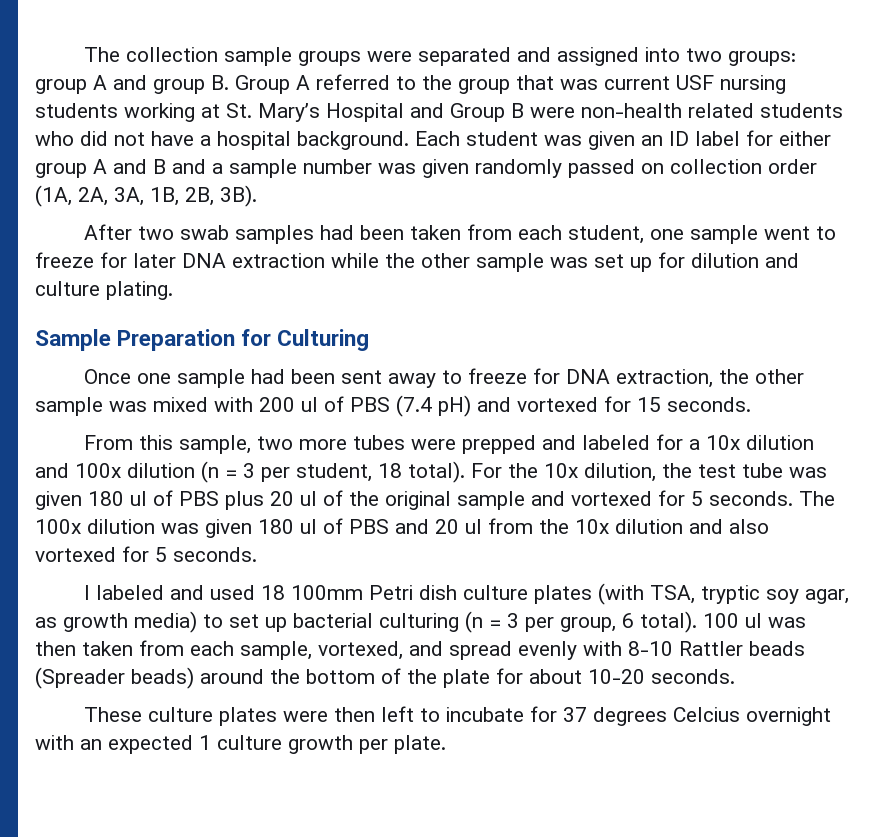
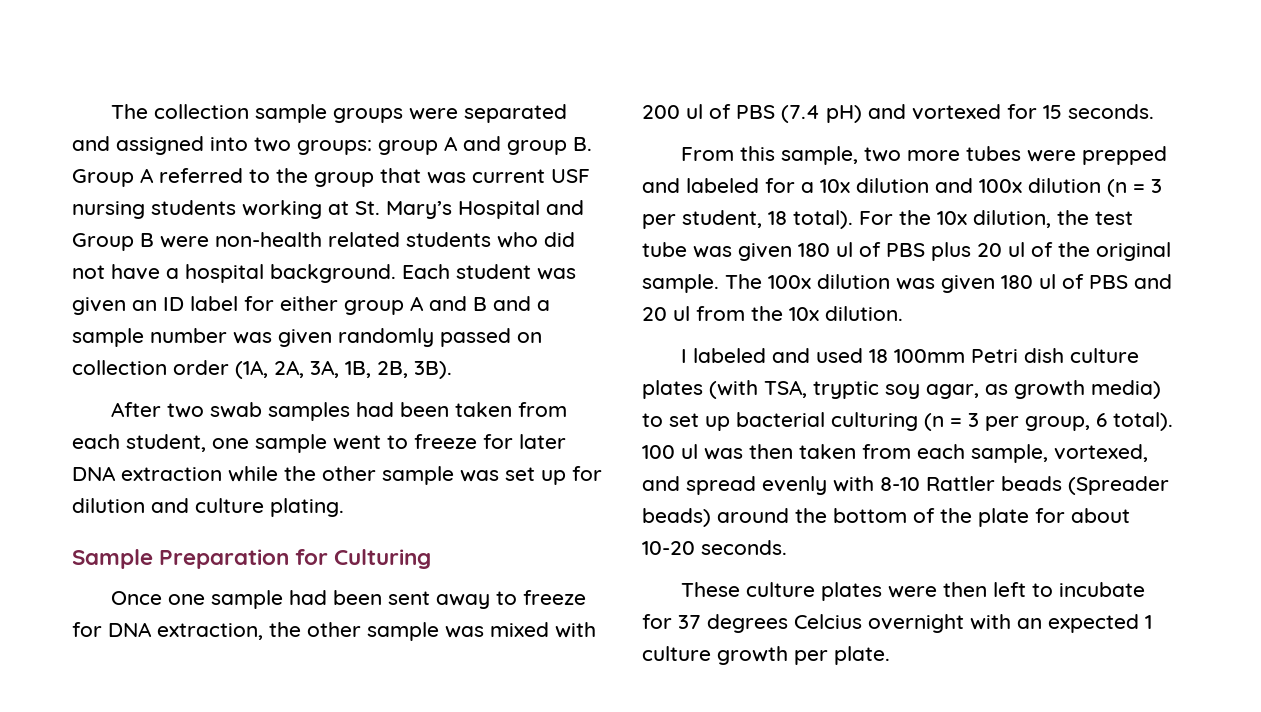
[457,490,793,510] sample and vortexed for 5 seconds. -> [642,274,719,293] sample.
[615,519,769,534] [35,546,257,562] dilution and also vortexed for 5 seconds. -> [825,306,903,321] dilution.

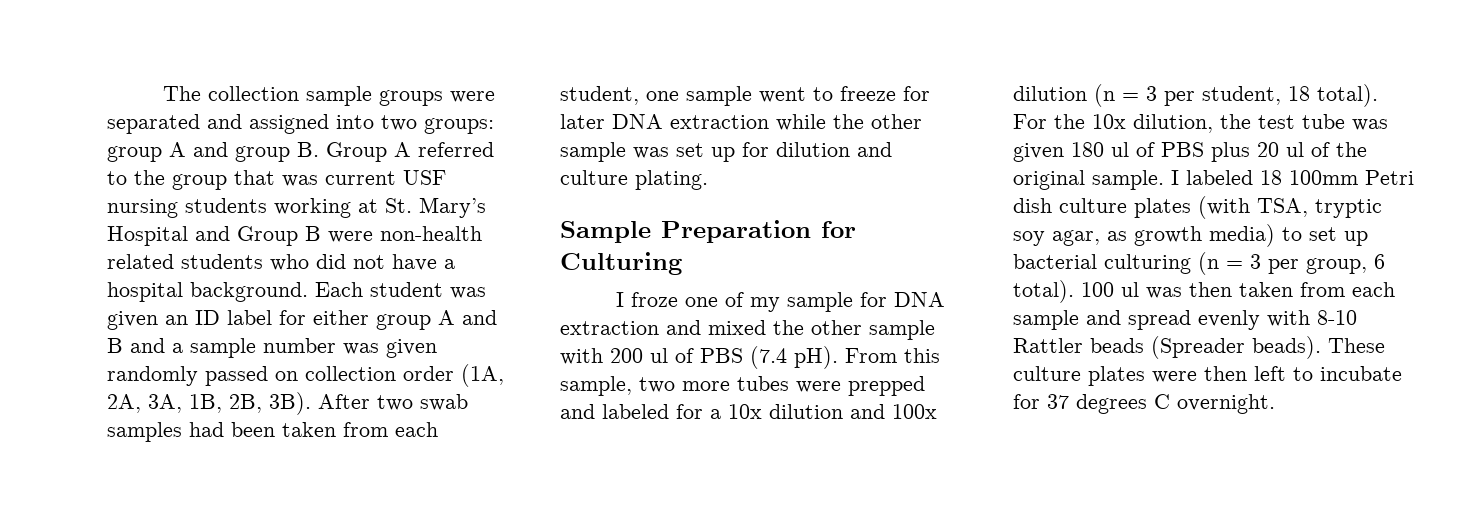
(452, 370) // -> (311, 403) none
[111,590,587,609] [72,622,549,641] Once one sample had been sent away to freeze for DNA extraction, the other sample was mixed -> [615,292,945,312] [560,320,935,340] I froze one of my sample for DNA extraction and mixed the other sample
[826,104,1154,123] pH) and vortexed for 15 seconds. // -> [794,346,838,369] pH).
[725,274,1172,293] [642,306,903,321] [681,348,864,363] The 100x dilution was given 180 ul of PBS and 20 ul from the 10x dilution. // I labeled and used -> [1171,170,1253,185] I labeled
[971,444,1148,463] sample, vortexed, -> [1013,310,1079,330] sample
[642,508,1130,527] [642,540,787,555] beads) around the bottom of the plate for about 10-20 seconds. // -> [1252,336,1321,359] beads).
[794,614,1152,633] [642,646,890,665] Celcius overnight with an expected 1 culture growth per plate. -> [1154,394,1275,414] C overnight.

